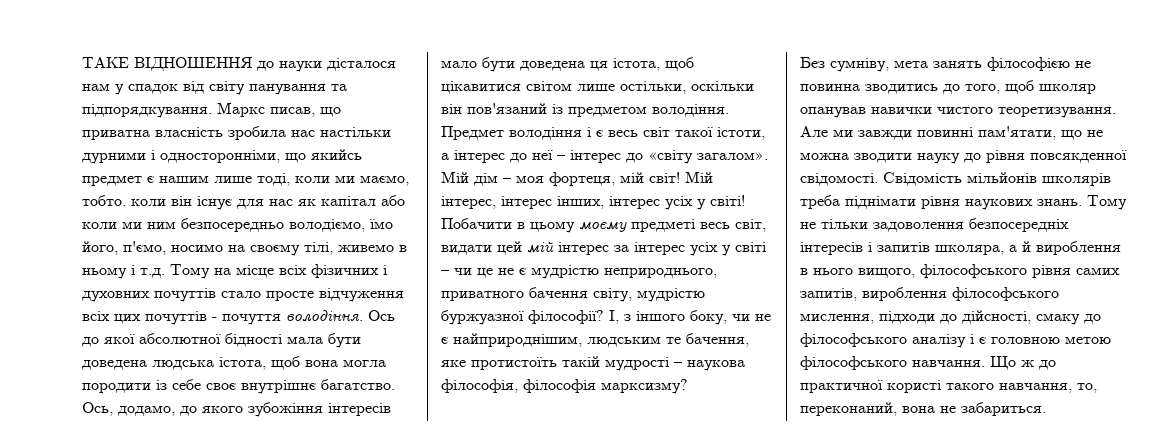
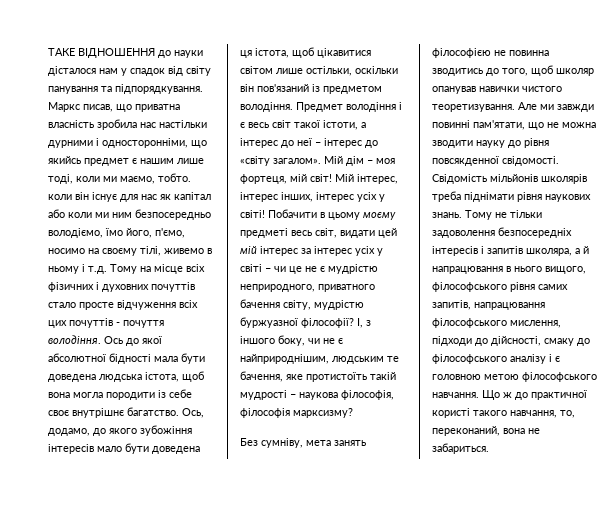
[604,268,717,278] неприроднього, -> [240,284,315,292] неприродного,
[1036,241,1121,255] вироблення -> [432,266,503,274] напрацювання
[862,287,947,301] вироблення -> [474,302,545,310] напрацювання

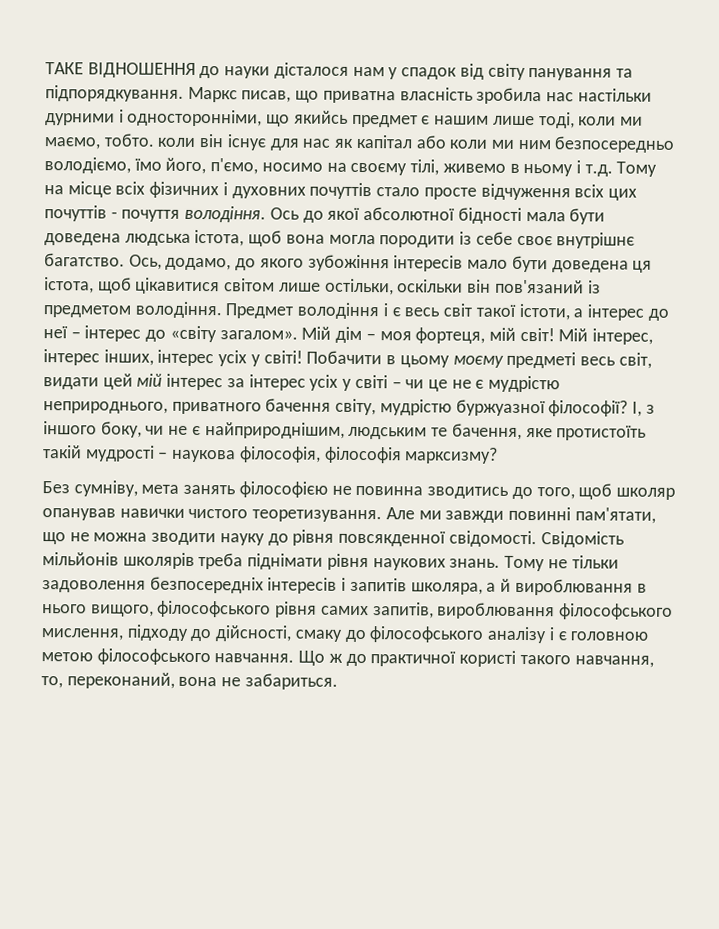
[240,284,315,292] неприродного, -> [43,401,168,414] неприроднього,
[432,266,503,274] напрацювання -> [514,578,633,596] вироблювання
[474,302,545,310] напрацювання -> [437,602,556,620] вироблювання
[432,336,472,346] підходи -> [126,624,189,641] підходу

